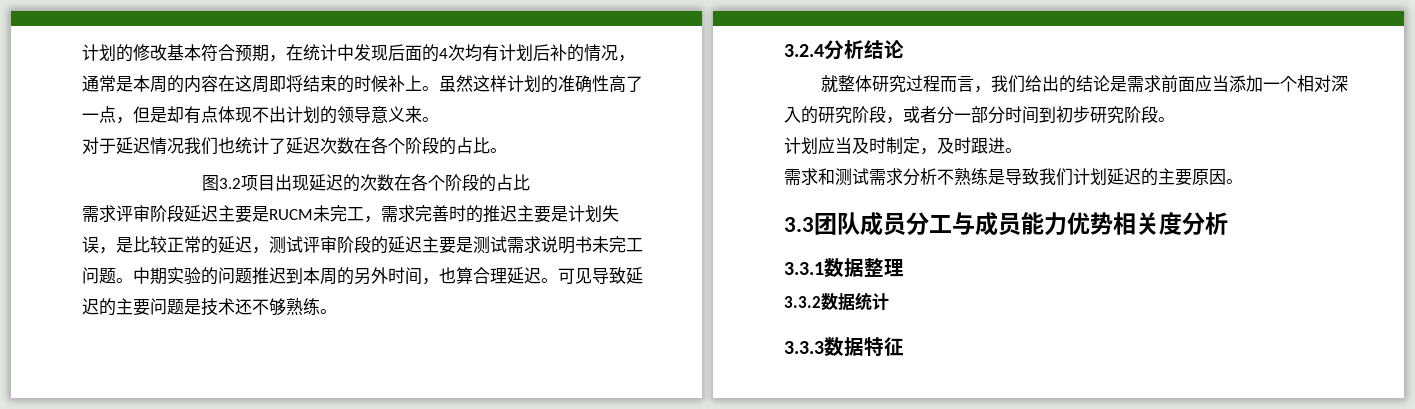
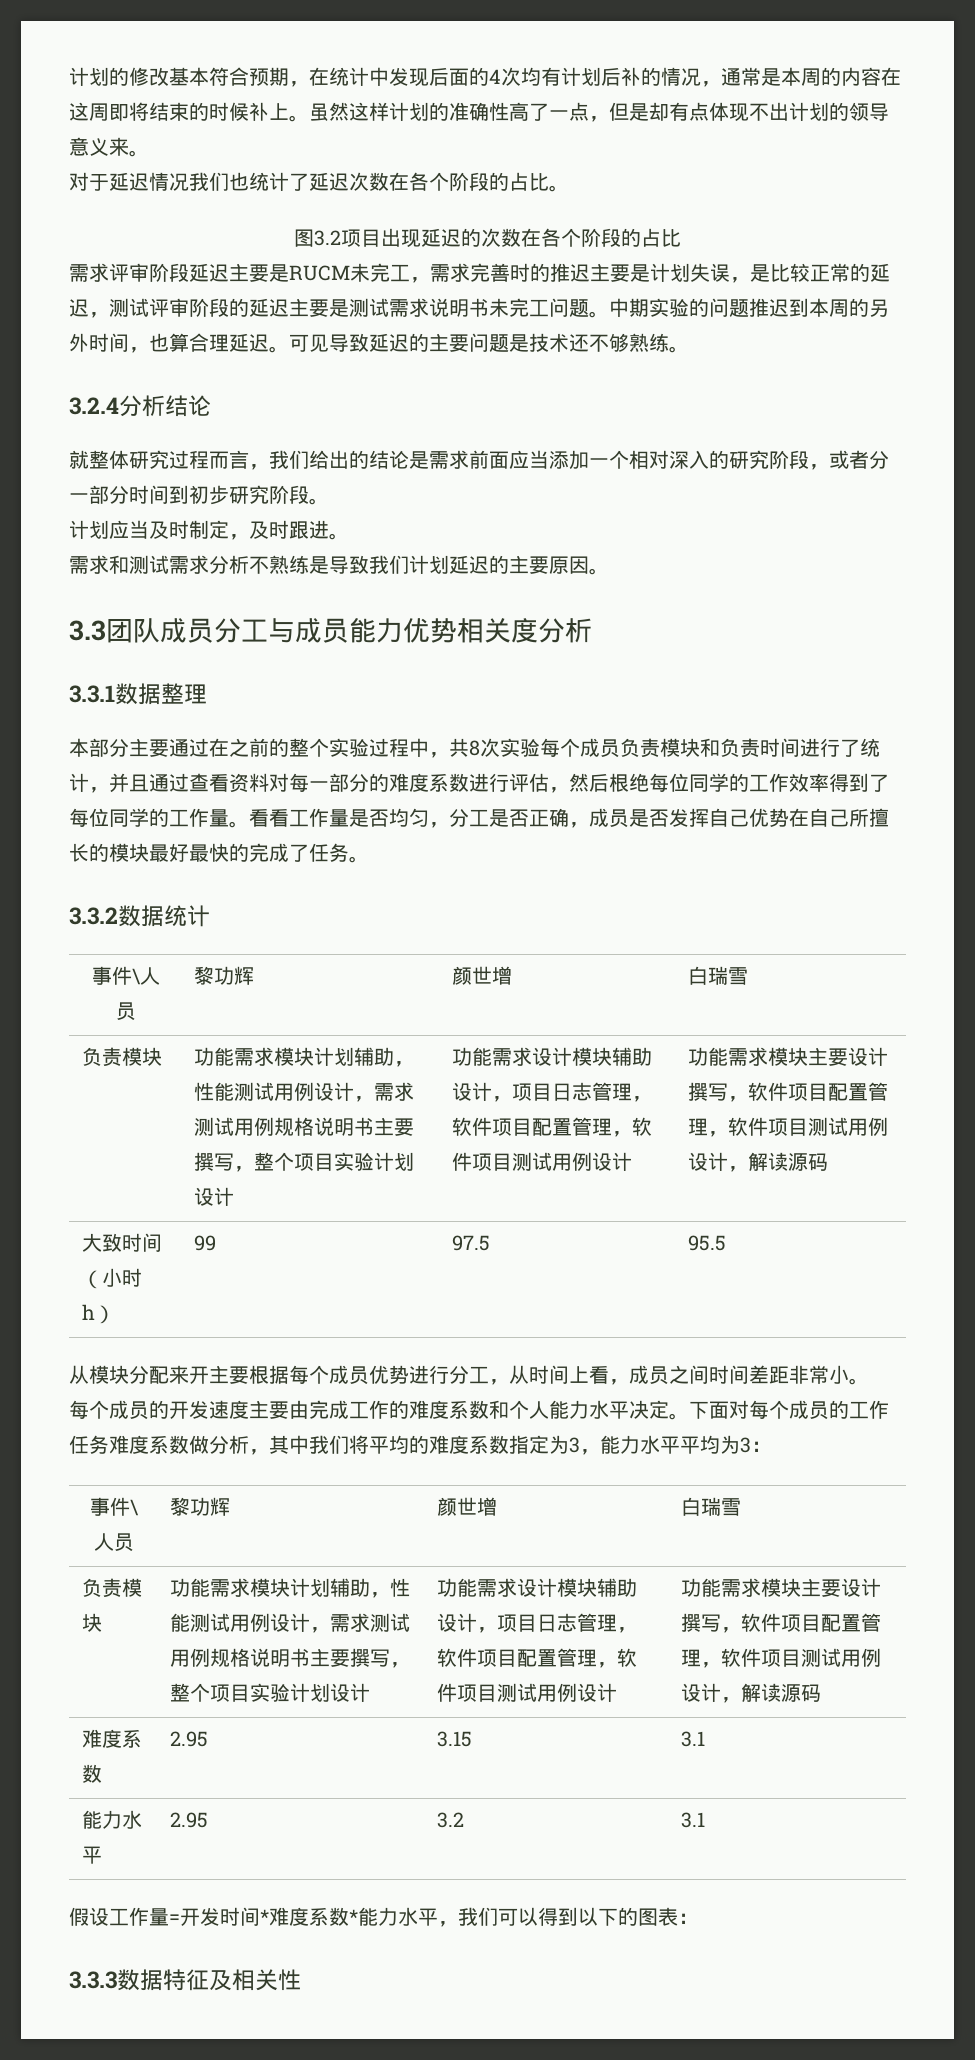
[784,292,889,311] 3.3.2数据统计 -> [69,738,880,758] [69,773,889,793] [69,808,889,828] [69,843,369,863] [69,905,210,927] [91,966,160,985] [115,1002,136,1021] [193,966,254,985] [451,966,512,985] [687,966,748,985] [81,1047,162,1067] [193,1047,414,1067] [193,1082,414,1102] [193,1117,414,1136] [193,1152,414,1172] [193,1187,234,1206] [451,1047,652,1066] [451,1082,652,1102] [451,1117,652,1137] [451,1152,632,1171] [687,1047,888,1066] [687,1082,888,1102] [687,1117,888,1137] [687,1152,828,1172] [81,1233,162,1252] [81,1268,142,1289] [81,1304,115,1324] [193,1235,216,1251] [451,1235,490,1251] [687,1235,726,1251] [69,1365,869,1385] [69,1400,889,1420] [69,1435,771,1455] [89,1497,139,1516] [93,1533,134,1552] [169,1497,230,1516] [436,1497,497,1516] [680,1497,741,1516] [81,1578,142,1598] [81,1613,102,1632] [169,1578,410,1598] [169,1613,410,1633] [169,1648,410,1668] [169,1683,370,1702] [436,1578,637,1597] [436,1613,637,1633] [436,1648,637,1668] [436,1683,617,1702] [680,1578,881,1597] [680,1613,881,1633] [680,1648,881,1668] [680,1683,821,1703] [81,1729,142,1748] [81,1764,102,1783] [169,1731,208,1747] [436,1731,472,1747] [680,1731,705,1747] [81,1810,142,1829] [81,1846,102,1864] [169,1812,208,1828] [436,1812,464,1828] [680,1812,705,1828] [69,1907,698,1927] 本部分主要通过在之前的整个实验过程中，共8次实验每个成员负责模块和负责时间进行了统计，并且通过查看资料对每一部分的难度系数进行评估，然后根绝每位同学的工作效率得到了每位同学的工作量。看看工作量是否均匀，分工是否正确，成员是否发挥自己优势在自己所擅长的模块最好最快的完成了任务。 // 3.3.2数据统计 // 事件\人员 | 黎功辉 | 颜世增 | 白瑞雪 // 负责模块 | 功能需求模块计划辅助，性能测试用例设计，需求测试用例规格说明书主要撰写，整个项目实验计划设计 | 功能需求设计模块辅助设计，项目日志管理，软件项目配置管理，软件项目测试用例设计 | 功能需求模块主要设计撰写，软件项目配置管理，软件项目测试用例设计，解读源码 // 大致时间（小时h） | 99 | 97.5 | 95.5 // 从模块分配来开主要根据每个成员优势进行分工，从时间上看，成员之间时间差距非常小。 // 每个成员的开发速度主要由完成工作的难度系数和个人能力水平决定。下面对每个成员的工作任务难度系数做分析，其中我们将平均的难度系数指定为3，能力水平平均为3： // 事件\人员 | 黎功辉 | 颜世增 | 白瑞雪 // 负责模块 | 功能需求模块计划辅助，性能测试用例设计，需求测试用例规格说明书主要撰写，整个项目实验计划设计 | 功能需求设计模块辅助设计，项目日志管理，软件项目配置管理，软件项目测试用例设计 | 功能需求模块主要设计撰写，软件项目配置管理，软件项目测试用例设计，解读源码 // 难度系数 | 2.95 | 3.15 | 3.1 // 能力水平 | 2.95 | 3.2 | 3.1 // 假设工作量=开发时间*难度系数*能力水平，我们可以得到以下的图表：
(904, 346) none -> [209,1969,301,1991] 及相关性

